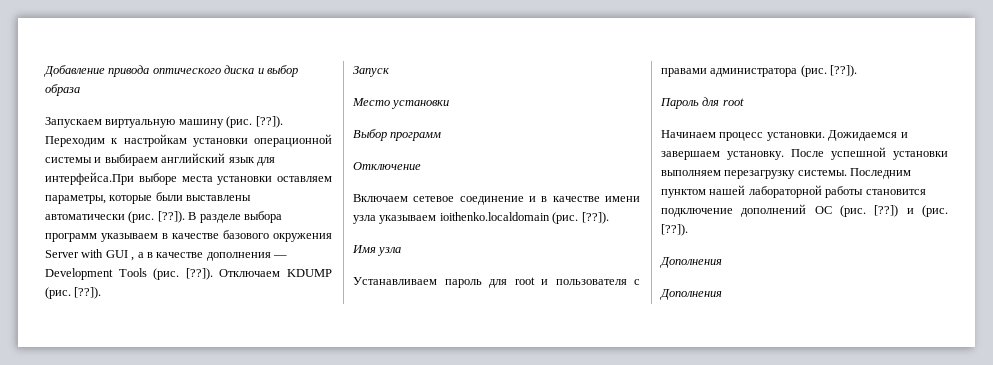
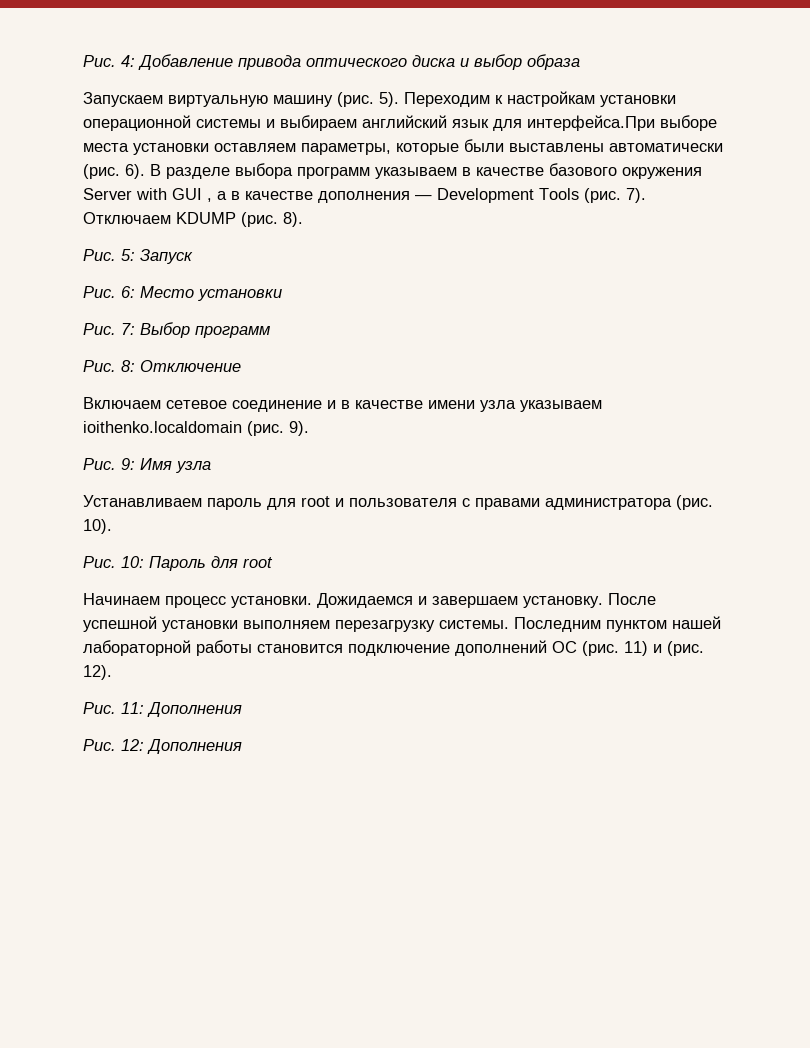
(44, 71) none -> [83,55,135,67] Рис. 4:
[255,116,283,128] [??]). -> [379,92,399,107] 5).
[157,211,185,223] [??]). -> [125,164,145,179] 6).
[185,268,213,280] [??]). -> [626,188,646,203] 7).
[74,287,102,299] [??]). // -> [283,212,303,227] [83,249,135,261] 8). // Рис. 5:
(389, 71) none -> [83,286,135,298] Рис. 6:
(450, 104) none -> [83,323,135,335] Рис. 7:
(442, 136) none -> [83,360,135,372] Рис. 8:
[581,212,609,224] [??]). // -> [289,421,309,436] [83,458,135,470] 9). // Рис. 9:
[830,65,858,77] [??]). // -> [83,519,112,534] [83,556,144,568] 10). // Рис. 10:
[874,205,899,217] [??]) -> [624,641,648,656] 11)
[661,224,688,236] [??]). // -> [83,665,112,680] [83,702,144,714] 12). // Рис. 11:
(722, 262) none -> [83,739,144,751] Рис. 12:

